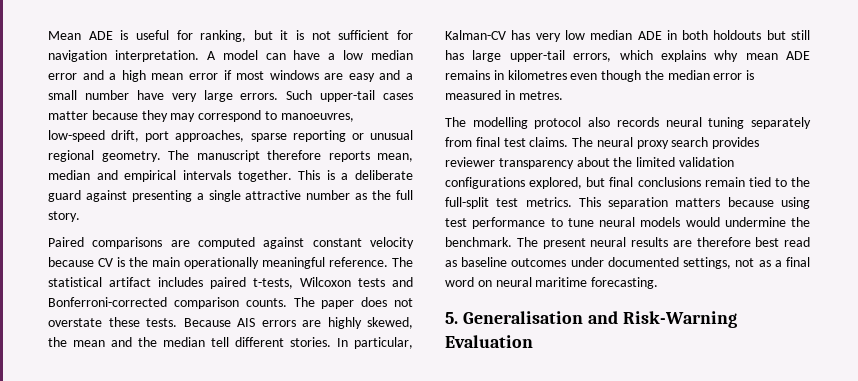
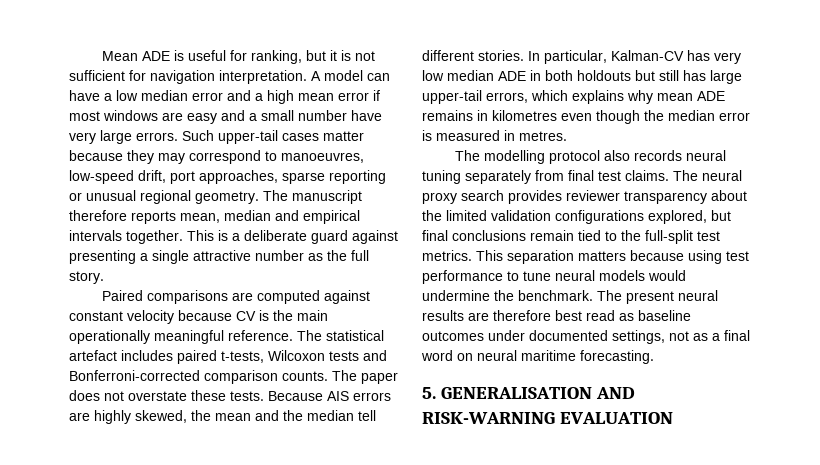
[109,277,151,287] artifact -> [69,350,117,361] artefact
[462,311,737,328] [445,335,533,348] Generalisation and Risk-Warning Evaluation -> [441,387,636,399] [422,412,674,424] GENERALISATION AND RISK-WARNING EVALUATION

